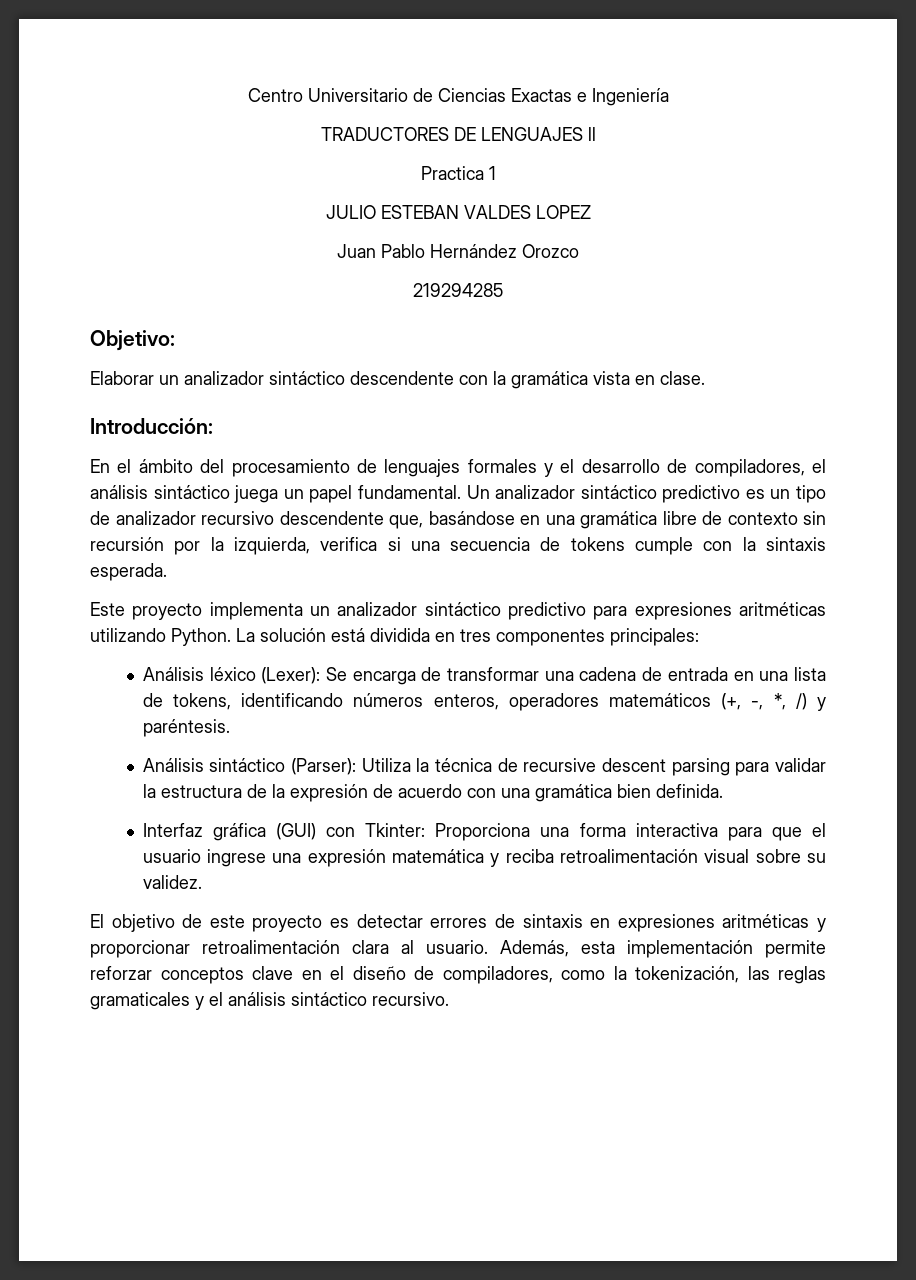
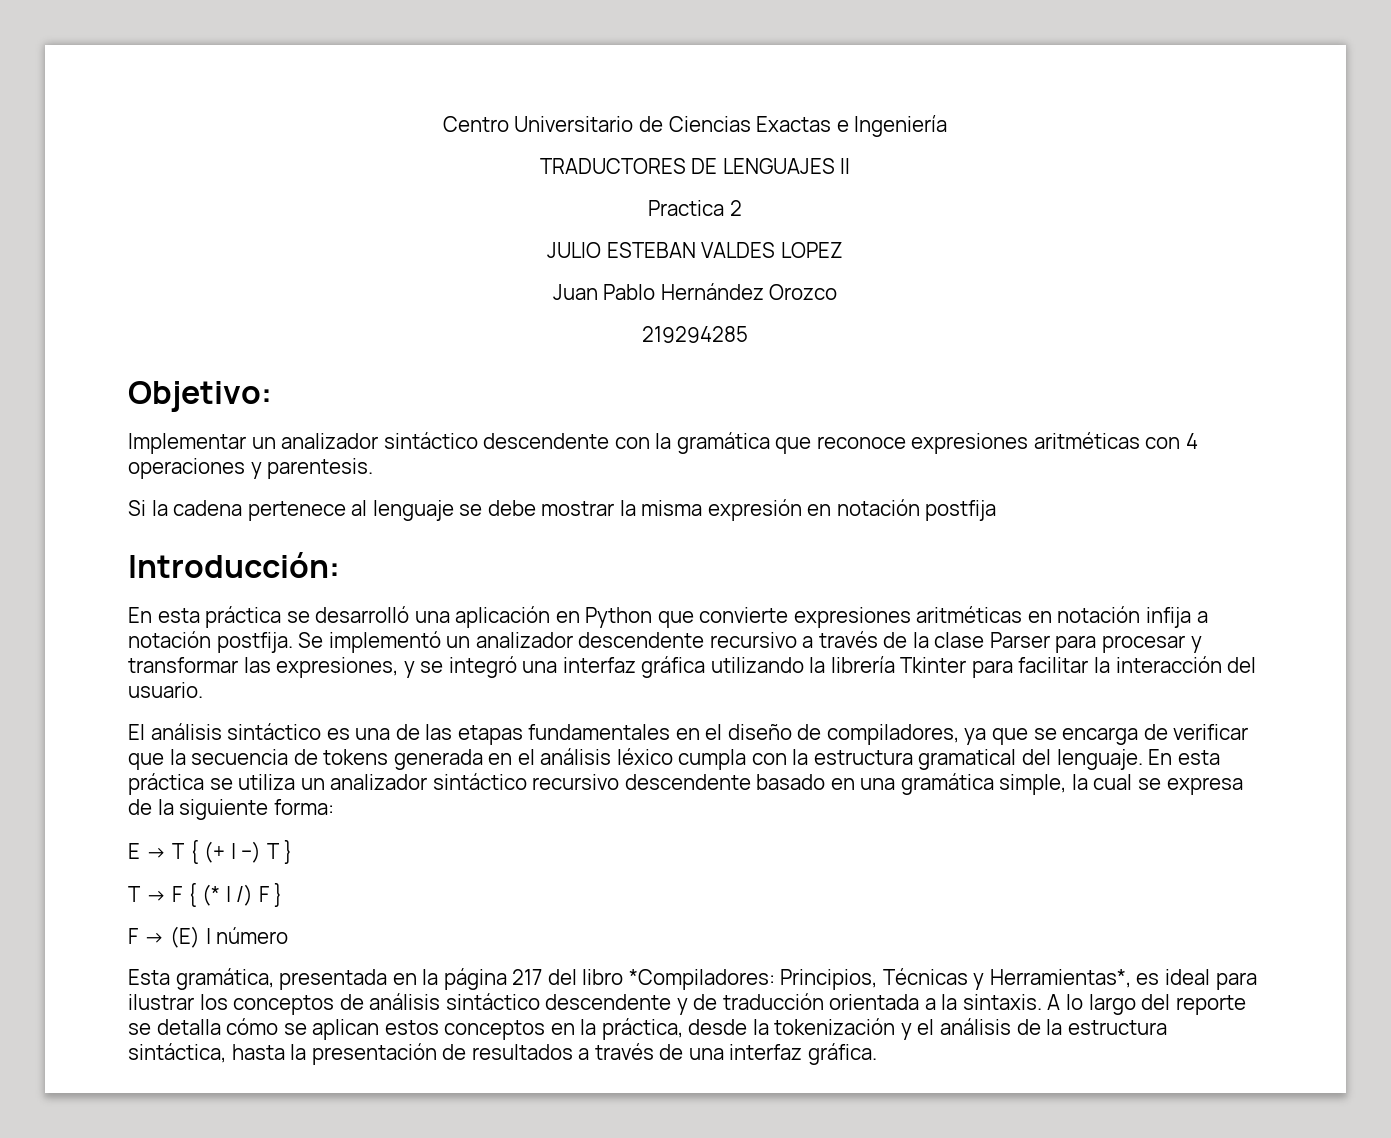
[488,166,496,180] 1 -> [729,200,742,216] 2
[90,371,154,385] Elaborar -> [128,433,246,454] Implementar
[593,371,705,385] [90,418,213,434] [90,459,826,477] [90,485,827,503] [90,511,826,529] [90,537,826,555] [90,563,167,581] [90,602,826,620] [90,628,699,646] [142,667,827,685] [142,693,826,711] [142,719,230,737] [142,758,827,776] [142,784,723,802] [142,823,826,841] [142,849,827,867] [142,875,202,889] [90,914,827,932] [90,940,826,958] [90,966,293,984] vista en clase. // Introducción: // En el ámbito del procesamiento de lenguajes formales y el desarrollo de compiladores, el análisis sintáctico juega un papel fundamental. Un analizador sintáctico predictivo es un tipo de analizador recursivo descendente que, basándose en una gramática libre de contexto sin recursión por la izquierda, verifica si una secuencia de tokens cumple con la sintaxis esperada. // Este proyecto implementa un analizador sintáctico predictivo para expresiones aritméticas utilizando Python. La solución está dividida en tres componentes principales: // Análisis léxico (Lexer): Se encarga de transformar una cadena de entrada en una lista de tokens, identificando números enteros, operadores matemáticos (+, -, *, /) y paréntesis. // Análisis sintáctico (Parser): Utiliza la técnica de recursive descent parsing para validar la estructura de la expresión de acuerdo con una gramática bien definida. // Interfaz gráfica (GUI) con Tkinter: Proporciona una forma interactiva para que el usuario ingrese una expresión matemática y reciba retroalimentación visual sobre su validez. // El objetivo de este proyecto es detectar errores de sintaxis en expresiones aritméticas y proporcionar retroalimentación clara al usuario. Además, esta implementación permite reforzar conceptos clave -> [775,432,1198,454] [128,458,374,479] [128,499,997,521] [128,552,340,578] [128,606,1208,628] [128,631,1202,653] [128,656,1257,678] [128,682,203,698] [128,723,671,745] que reconoce expresiones aritméticas con 4 operaciones y parentesis. // Si la cadena pertenece al lenguaje se debe mostrar la misma expresión en notación postfija // Introducción: // En esta práctica se desarrolló una aplicación en Python que convierte expresiones aritméticas en notación infija a notación postfija. Se implementó un analizador descendente recursivo a través de la clase Parser para procesar y transformar las expresiones, y se integró una interfaz gráfica utilizando la librería Tkinter para facilitar la interacción del usuario. // El análisis sintáctico es una de las etapas fundamentales
[561,966,826,984] [90,992,449,1010] como la tokenización, las reglas gramaticales y el análisis sintáctico recursivo. -> [964,724,1249,745] [128,748,1220,770] [128,773,1243,795] [128,799,334,820] [128,840,294,864] [128,883,284,907] [128,926,289,948] [128,968,1257,990] [128,993,1246,1015] [128,1018,1167,1040] [128,1043,877,1065] ya que se encarga de verificar que la secuencia de tokens generada en el análisis léxico cumpla con la estructura gramatical del lenguaje. En esta práctica se utiliza un analizador sintáctico recursivo descendente basado en una gramática simple, la cual se expresa de la siguiente forma: // E → T { (+ | −) T } // T → F { (* | /) F } // F → (E) | número // Esta gramática, presentada en la página 217 del libro *Compiladores: Principios, Técnicas y Herramientas*, es ideal para ilustrar los conceptos de análisis sintáctico descendente y de traducción orientada a la sintaxis. A lo largo del reporte se detalla cómo se aplican estos conceptos en la práctica, desde la tokenización y el análisis de la estructura sintáctica, hasta la presentación de resultados a través de una interfaz gráfica.

